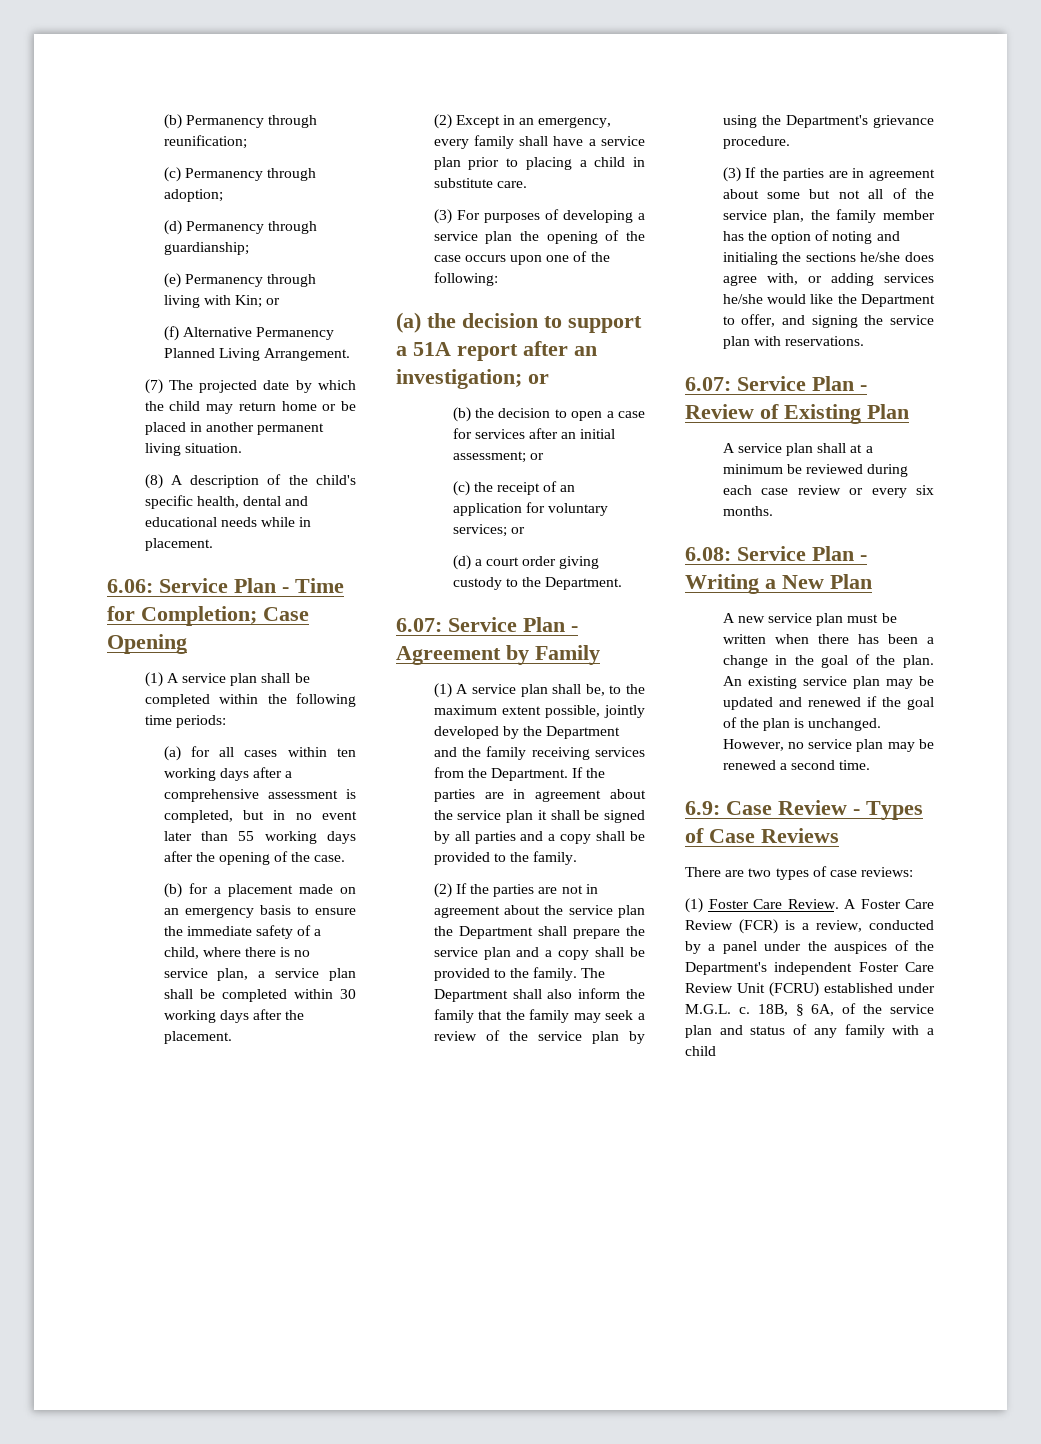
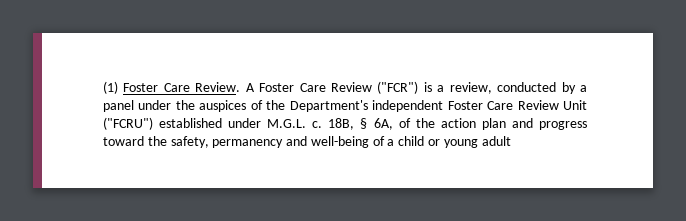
[163,114,317,129] [163,135,247,149] [163,167,316,182] [163,189,223,202] [163,220,317,235] [163,242,249,255] [163,273,316,288] [163,295,281,308] [163,326,334,341] [163,348,350,361] [144,379,356,394] [144,401,356,414] [144,422,325,435] [144,443,242,456] [144,474,356,489] [144,495,309,509] [144,517,312,527] [144,538,213,551] [107,578,344,593] [107,606,309,626] [107,634,187,654] [144,672,310,687] [144,693,356,707] [144,715,226,728] [163,746,356,761] [163,767,293,781] [163,789,356,802] [163,810,357,823] [163,831,356,844] [163,851,346,865] [163,883,356,898] [163,905,356,918] [163,925,322,939] [163,947,311,959] [163,968,356,981] [163,989,356,1002] [163,1009,305,1023] [163,1031,232,1044] [433,114,612,129] [433,135,645,149] [433,157,645,170] [433,178,527,188] [433,209,645,224] [433,230,645,244] [433,251,610,265] [433,272,498,286] [396,312,642,333] [396,341,597,361] [396,369,549,389] [452,407,645,422] [452,428,616,439] [452,451,544,463] [452,481,576,496] [452,502,608,516] [452,524,525,537] [452,555,600,570] [452,577,623,590] [396,617,578,632] [396,645,600,665] [433,683,645,698] [433,705,645,718] [433,726,621,739] [433,746,645,760] [433,767,606,781] [433,789,646,802] [433,810,645,823] [433,831,645,844] [433,851,578,865] [433,883,598,898] [433,905,645,918] [433,926,645,939] [433,947,645,960] [433,967,606,981] [433,988,645,1002] [433,1009,645,1023] [433,1030,645,1044] [722,115,934,128] [722,136,790,149] [722,167,935,182] [722,188,934,199] [722,209,935,223] [722,230,900,244] [722,252,934,265] [722,273,934,286] [722,294,935,307] [722,314,934,328] [722,336,865,349] [685,376,867,391] [685,404,909,424] [722,443,873,456] [722,464,909,477] [722,485,934,498] [722,506,773,516] [685,546,867,561] [685,574,872,594] [722,613,897,626] [722,634,934,644] [722,654,934,668] [722,676,934,689] [722,696,934,710] [722,717,882,731] [722,739,934,752] [722,760,871,770] [685,800,923,820] [685,828,839,843] [685,866,914,880] (b) Permanency through reunification; // (c) Permanency through adoption; // (d) Permanency through guardianship; // (e) Permanency through living with Kin; or // (f) Alternative Permanency Planned Living Arrangement. // (7) The projected date by which the child may return home or be placed in another permanent living situation. // (8) A description of the child's specific health, dental and educational needs while in placement. // 6.06: Service Plan - Time for Completion; Case Opening // (1) A service plan shall be completed within the following time periods: // (a) for all cases within ten working days after a comprehensive assessment is completed, but in no event later than 55 working days after the opening of the case. // (b) for a placement made on an emergency basis to ensure the immediate safety of a child, where there is no service plan, a service plan shall be completed within 30 working days after the placement. // (2) Except in an emergency, every family shall have a service plan prior to placing a child in substitute care. // (3) For purposes of developing a service plan the opening of the case occurs upon one of the following: // (a) the decision to support a 51A report after an investigation; or // (b) the decision to open a case for services after an initial assessment; or // (c) the receipt of an application for voluntary services; or // (d) a court order giving custody to the Department. // 6.07: Service Plan - Agreement by Family // (1) A service plan shall be, to the maximum extent possible, jointly developed by the Department and the family receiving services from the Department. If the parties are in agreement about the service plan it shall be signed by all parties and a copy shall be provided to the family. // (2) If the parties are not in agreement about the service plan the Department shall prepare the service plan and a copy shall be provided to the family. The Department shall also inform the family that the family may seek a review of the service plan by using the Department's grievance procedure. // (3) If the parties are in agreement about some but not all of the service plan, the family member has the option of noting and initialing the sections he/she does agree with, or adding services he/she would like the Department to offer, and signing the service plan with reservations. // 6.07: Service Plan - Review of Existing Plan // A service plan shall at a minimum be reviewed during each case review or every six months. // 6.08: Service Plan - Writing a New Plan // A new service plan must be written when there has been a change in the goal of the plan. An existing service plan may be updated and renewed if the goal of the plan is unchanged. However, no service plan may be renewed a second time. // 6.9: Case Review - Types of Case Reviews // There are two types of case reviews: // -> (103, 87) none
[739,919,778,934] (FCR) -> [377,81,419,94] ("FCR")
[769,982,819,997] (FCRU) -> [103,117,153,130] ("FCRU")
[890,1004,934,1014] [685,1024,934,1038] [685,1046,716,1056] service plan and status of any family with a child -> [440,118,588,130] [103,136,511,148] action plan and progress toward the safety, permanency and well-being of a child or young adult

